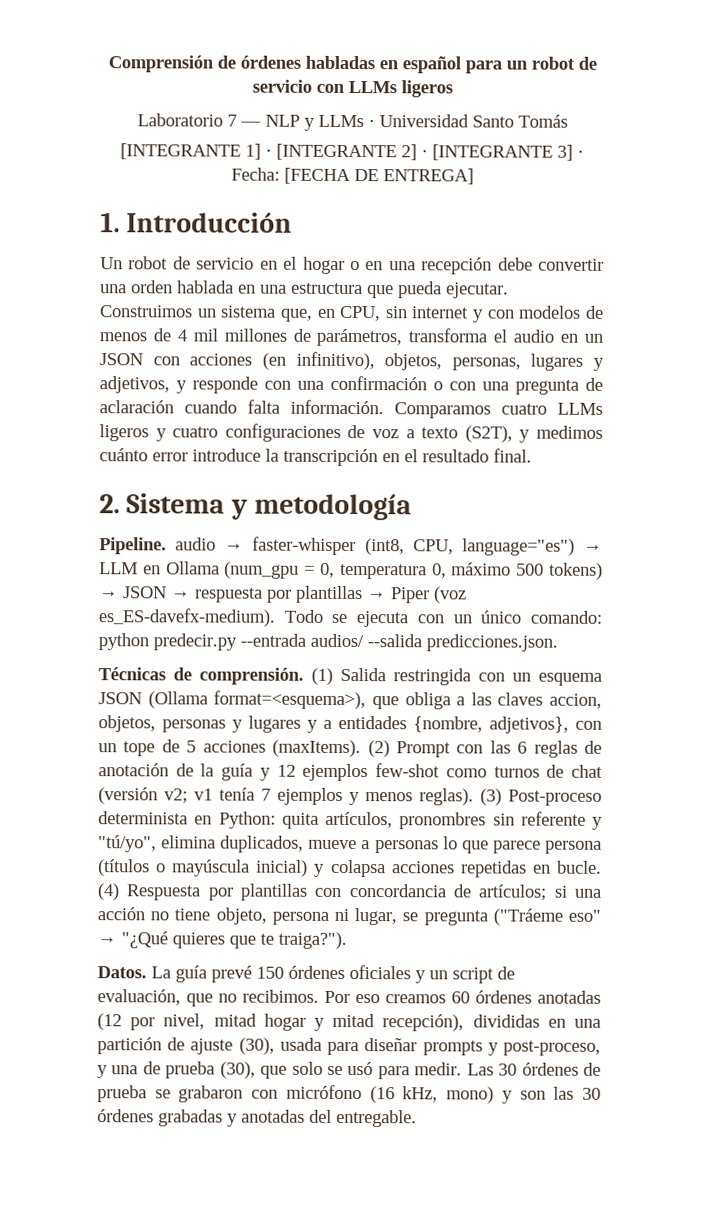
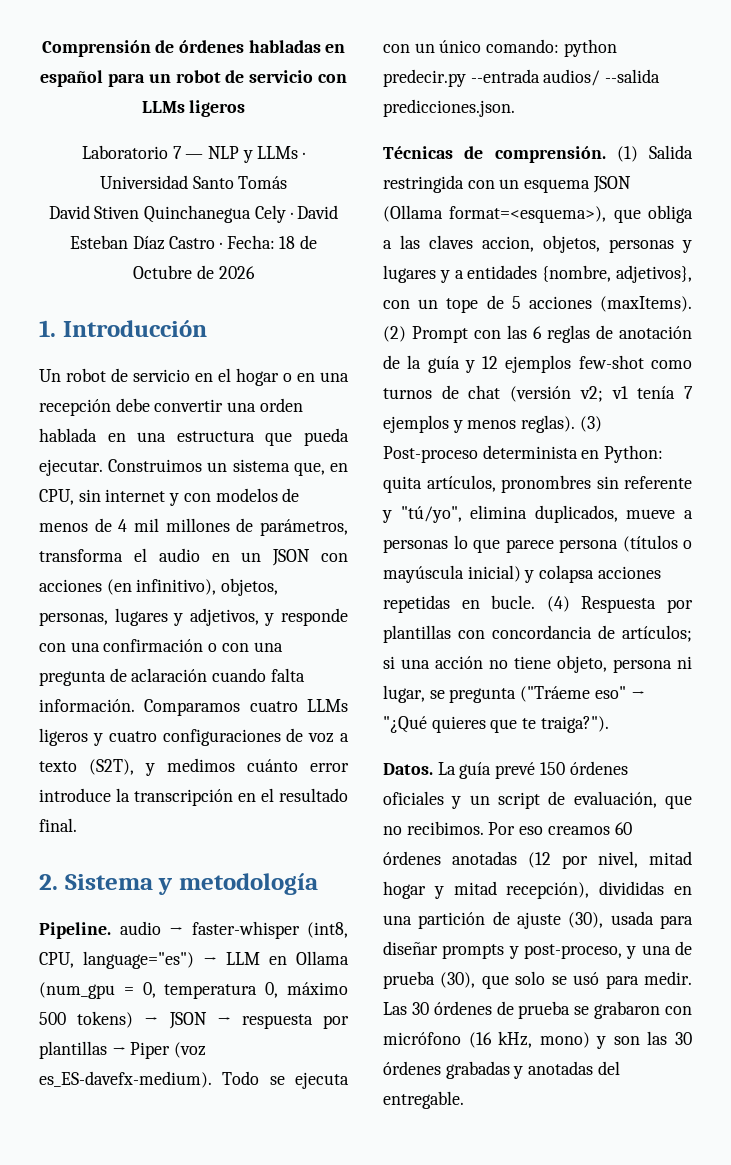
[120,143,584,161] [230,167,474,185] [INTEGRANTE 1] · [INTEGRANTE 2] · [INTEGRANTE 3] · Fecha: [FECHA DE ENTREGA] -> [48,205,339,223] [69,235,318,250] [133,265,255,279] David Stiven Quinchanegua Cely · David Esteban Díaz Castro · Fecha: 18 de Octubre de 2026

